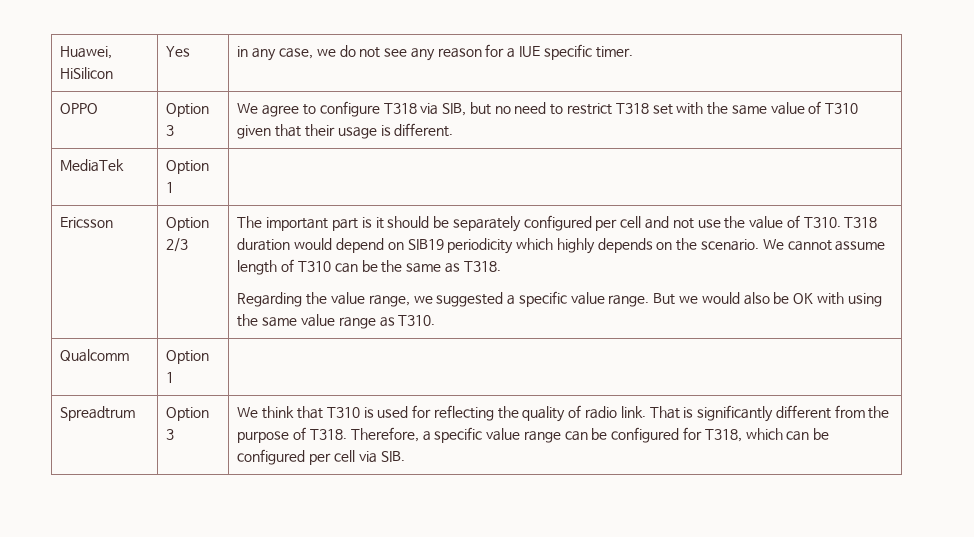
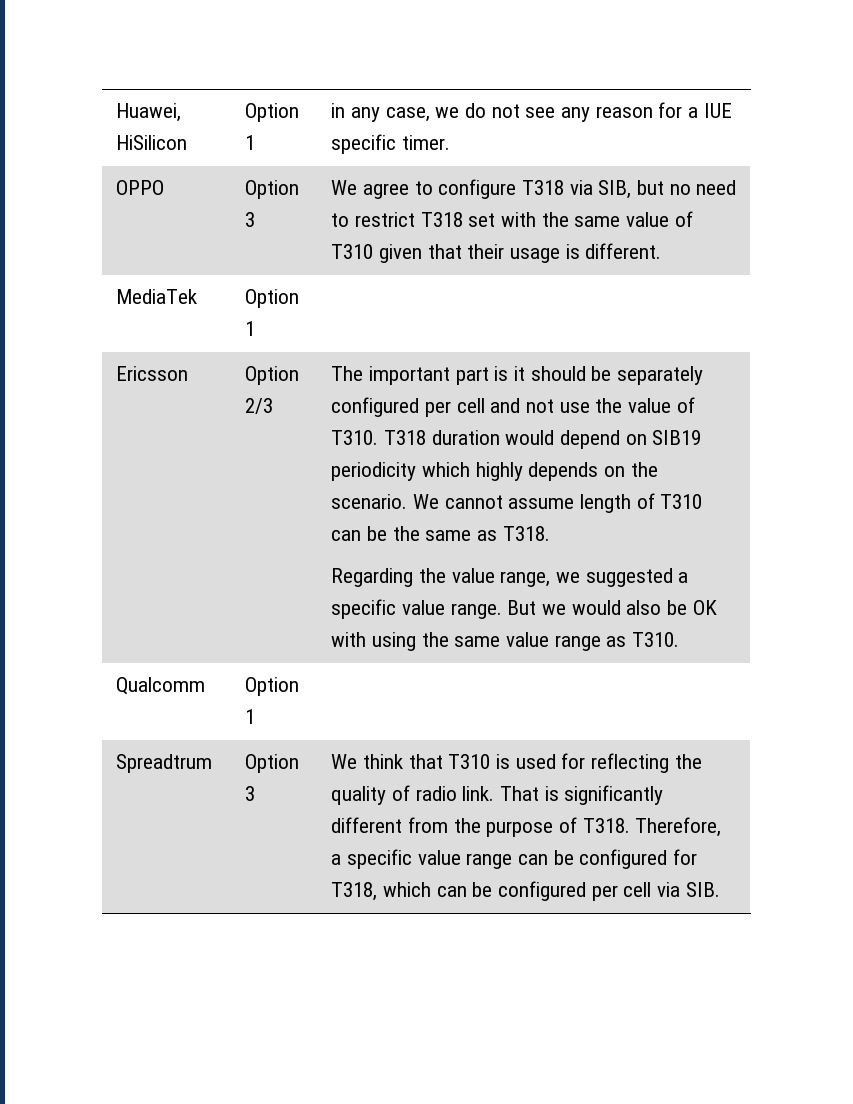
[166,46,191,57] Yes -> [245,103,300,122] [245,135,256,150] Option 1

